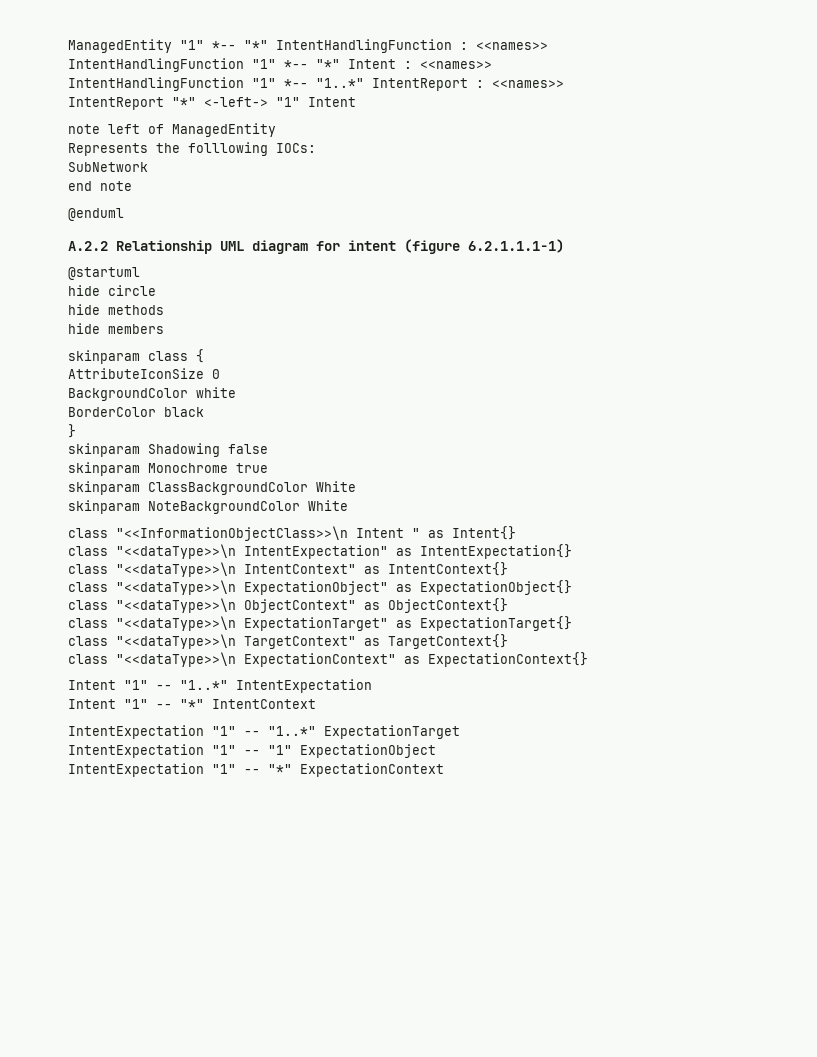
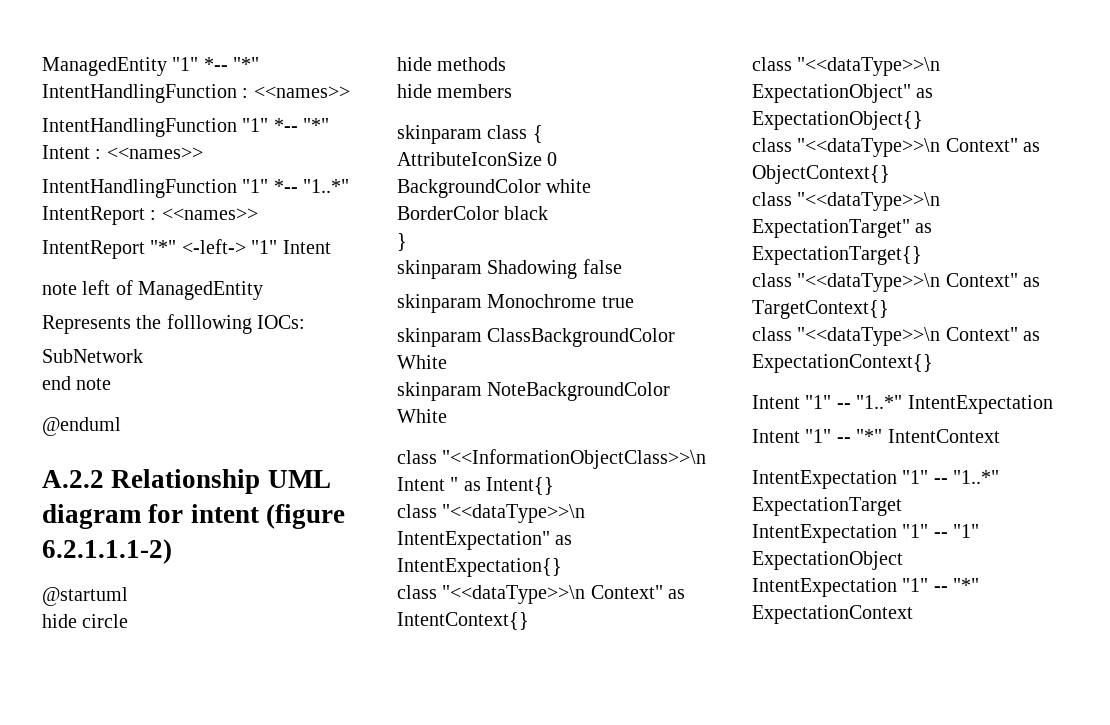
[468,239,564,253] 6.2.1.1.1-1) -> [42,539,172,564] 6.2.1.1.1-2)
[244,564,356,574] IntentContext" -> [590,585,663,599] Context"
[244,599,356,613] ObjectContext" -> [945,138,1018,152] Context"
[244,636,356,649] TargetContext" -> [945,273,1018,287] Context"
[244,653,396,667] ExpectationContext" -> [945,327,1018,341] Context"

